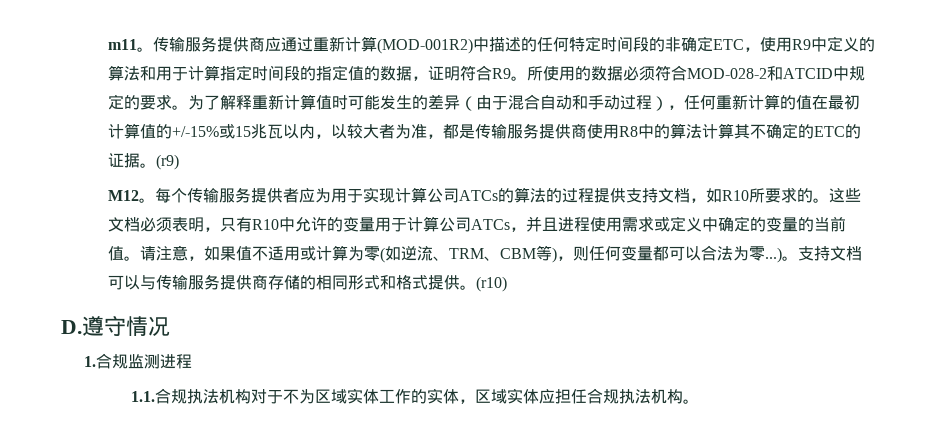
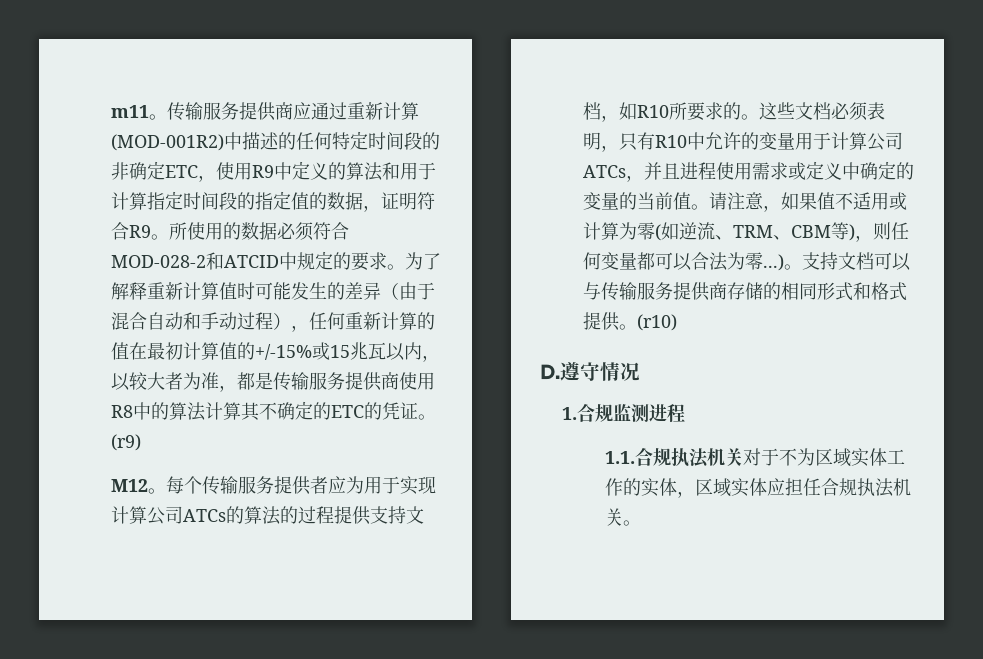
[107,153,140,168] 证据 -> [382,402,419,420] 凭证
[235,389,252,404] 构 -> [725,448,744,467] 关
[667,389,684,404] 构 -> [605,508,624,526] 关

